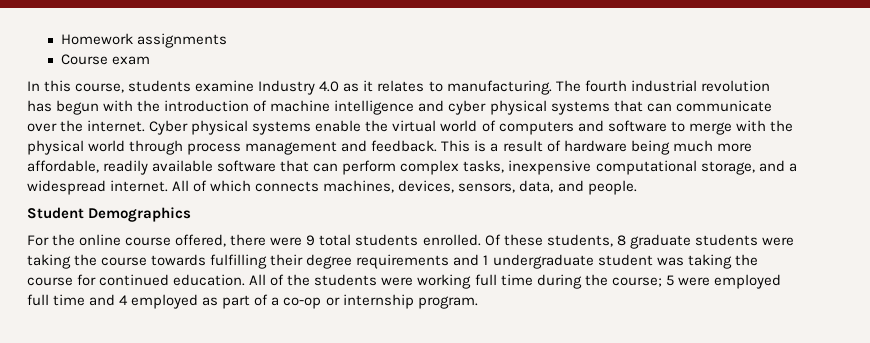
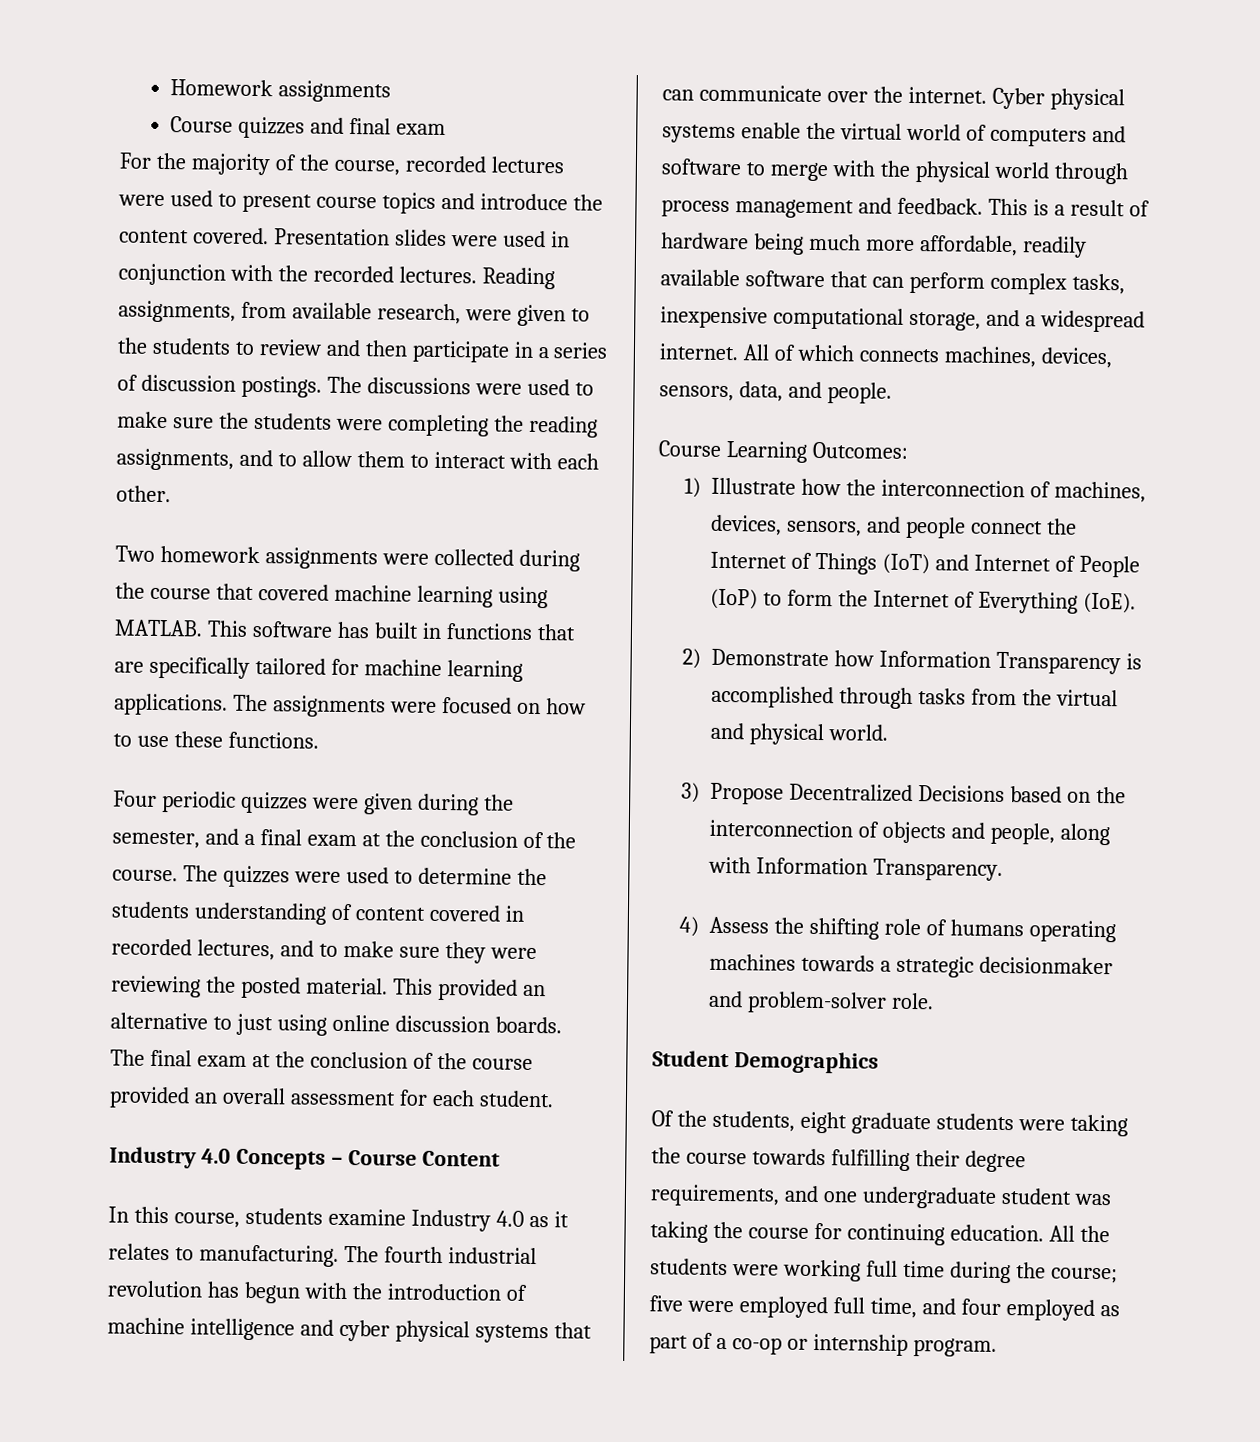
[112,56,151,65] exam -> [238,116,447,139] [119,152,564,176] [118,190,603,214] [119,227,570,248] [118,263,555,290] [118,300,590,327] [117,337,609,363] [117,374,594,398] [117,411,598,438] [116,448,599,471] [116,485,171,503] [115,545,580,572] [115,582,548,609] [114,619,576,641] [114,656,523,682] [114,693,586,718] [113,731,319,749] [113,790,514,816] [112,828,577,849] [112,865,547,888] [111,901,525,925] [111,938,537,964] [111,975,546,1001] [110,1012,562,1036] [110,1049,533,1070] [109,1086,554,1109] [109,1146,500,1170] quizzes and final exam // For the majority of the course, recorded lectures were used to present course topics and introduce the content covered. Presentation slides were used in conjunction with the recorded lectures. Reading assignments, from available research, were given to the students to review and then participate in a series of discussion postings. The discussions were used to make sure the students were completing the reading assignments, and to allow them to interact with each other. // Two homework assignments were collected during the course that covered machine learning using MATLAB. This software has built in functions that are specifically tailored for machine learning applications. The assignments were focused on how to use these functions. // Four periodic quizzes were given during the semester, and a final exam at the conclusion of the course. The quizzes were used to determine the students understanding of content covered in recorded lectures, and to make sure they were reviewing the posted material. This provided an alternative to just using online discussion boards. The final exam at the conclusion of the course provided an overall assessment for each student. // Industry 4.0 Concepts – Course Content
[27,207,192,222] [27,234,626,247] Student Demographics // For the online course offered, there were 9 total students enrolled. Of these students, 8 -> [658,440,908,463] [684,477,1146,503] [710,514,1077,539] [710,551,1140,578] [710,588,1136,614] [682,648,1143,675] [711,685,1118,710] [710,722,889,746] [681,782,1126,805] [709,819,1110,846] [708,856,1004,881] [679,916,1116,943] [709,953,1114,978] [708,990,935,1014] [652,1050,879,1074] [651,1110,847,1134] Course Learning Outcomes: // 1) Illustrate how the interconnection of machines, devices, sensors, and people connect the Internet of Things (IoT) and Internet of People (IoP) to form the Internet of Everything (IoE). // 2) Demonstrate how Information Transparency is accomplished through tasks from the virtual and physical world. // 3) Propose Decentralized Decisions based on the interconnection of objects and people, along with Information Transparency. // 4) Assess the shifting role of humans operating machines towards a strategic decisionmaker and problem-solver role. // Student Demographics // Of the students, eight
[356,254,489,269] requirements and 1 -> [650,1184,858,1207] requirements, and one
[99,274,170,286] continued -> [846,1223,945,1246] continuing
[270,274,285,286] of -> (1075, 1233) none
[665,275,674,286] 5 -> [649,1295,683,1312] five
[53,294,129,306] time and 4 -> [869,1297,1001,1319] time, and four

